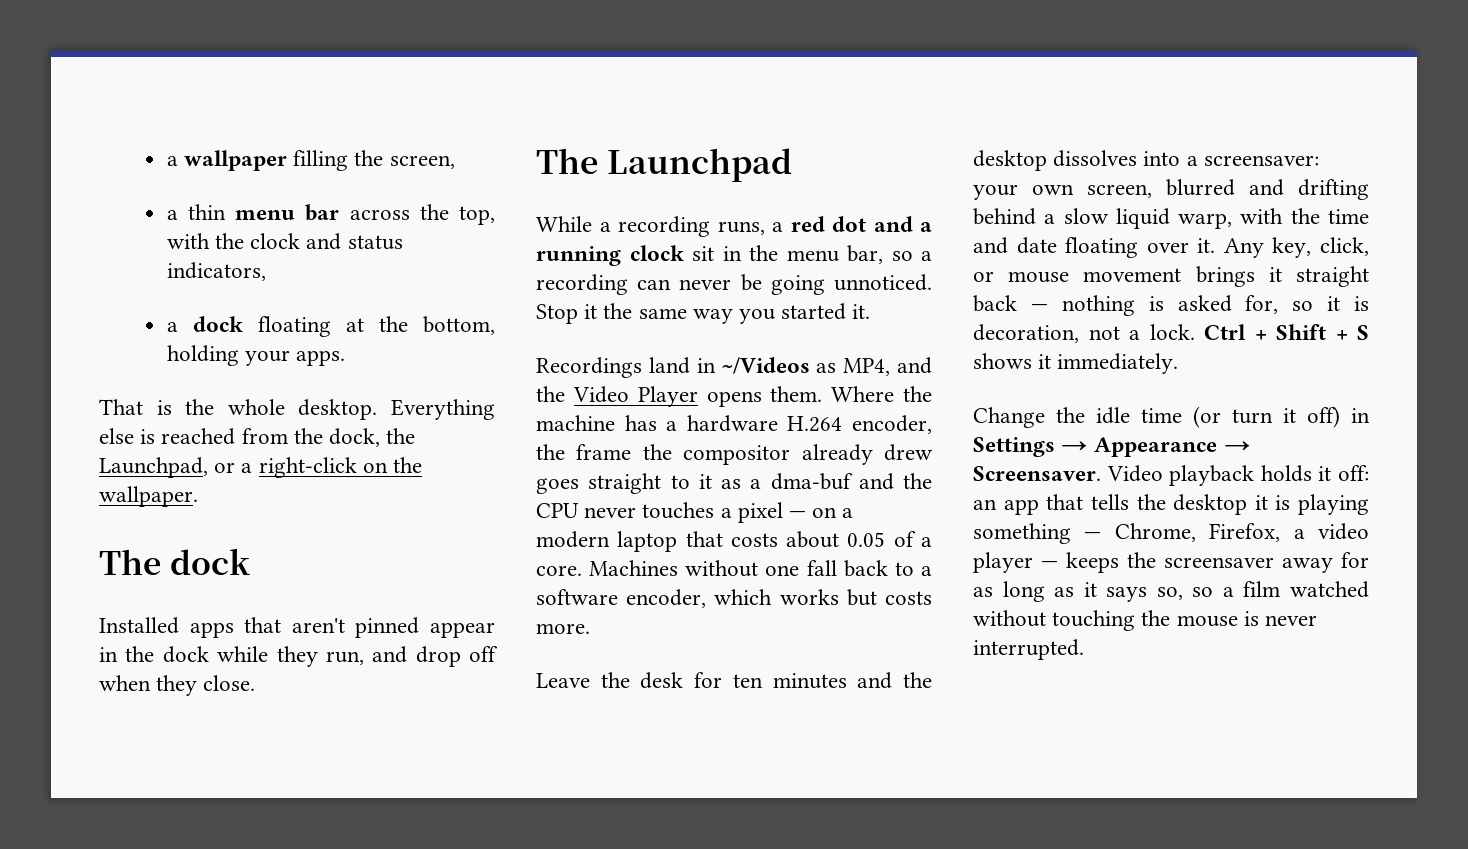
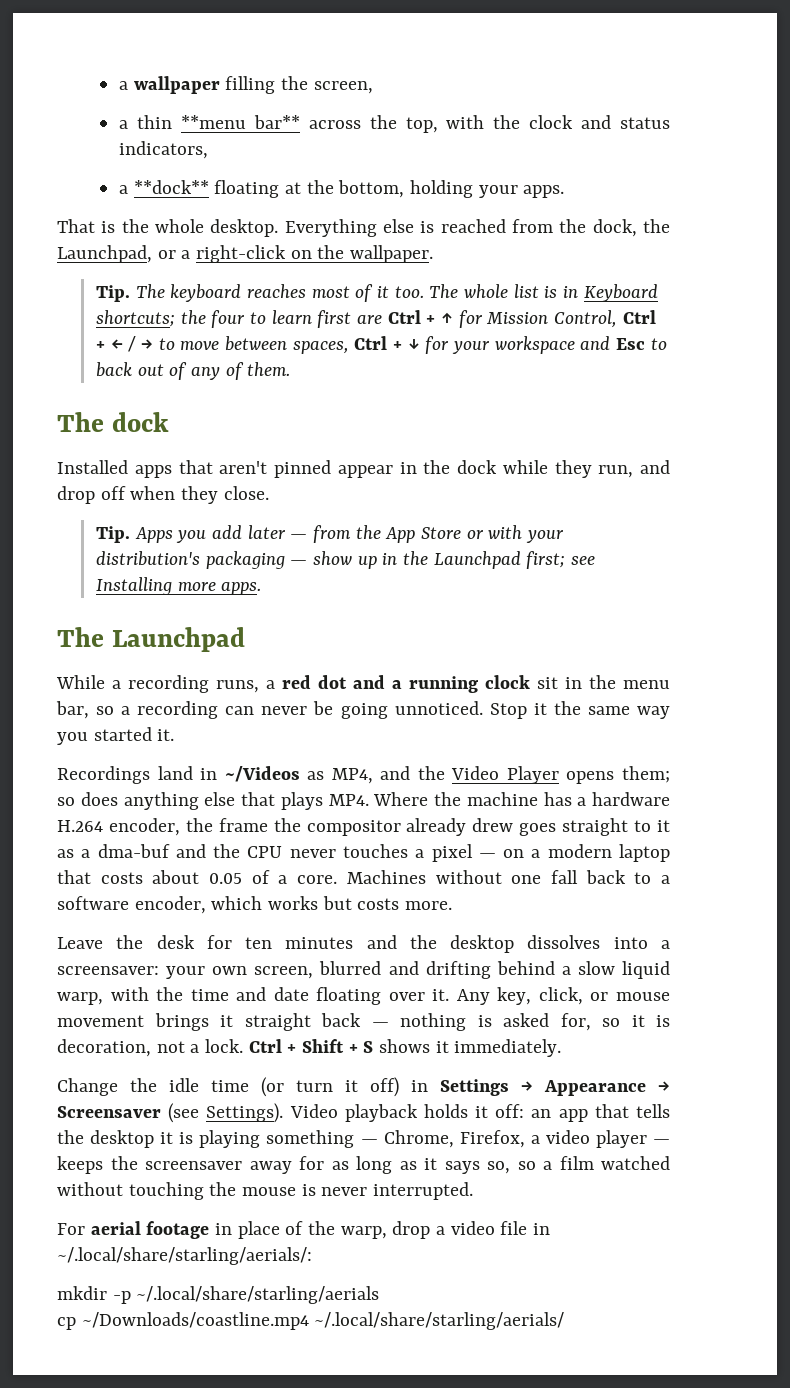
[235,204,340,221] menu bar -> [180,115,300,129] **menu bar**
[192,316,243,332] dock -> [133,180,209,194] **dock**
(198, 496) none -> [95,284,658,302] [95,310,656,328] [95,336,667,354] [95,362,291,380] // Tip. The keyboard reaches most of it too. The whole list is in Keyboard shortcuts; the four to learn first are Ctrl + ↑ for Mission Control, Ctrl + ← / → to move between spaces, Ctrl + ↓ for your workspace and Esc to back out of any of them.
(256, 683) none -> [95,525,565,543] [95,551,596,569] [95,577,262,595] // Tip. Apps you add later — from the App Store or with your distribution's packaging — show up in the Launchpad first; see Installing more apps.
[770,386,823,402] them. -> [622,766,670,783] [57,792,369,810] them; so does anything else that plays MP4.
[973,466,1101,481] Screensaver. -> [57,1103,284,1123] Screensaver (see Settings).
(1084, 649) none -> [57,1221,551,1239] [57,1247,312,1265] [57,1286,380,1304] [57,1312,565,1330] // For aerial footage in place of the warp, drop a video file in ~/.local/share/starling/aerials/: // mkdir -p ~/.local/share/starling/aerials // cp ~/Downloads/coastline.mp4 ~/.local/share/starling/aerials/

